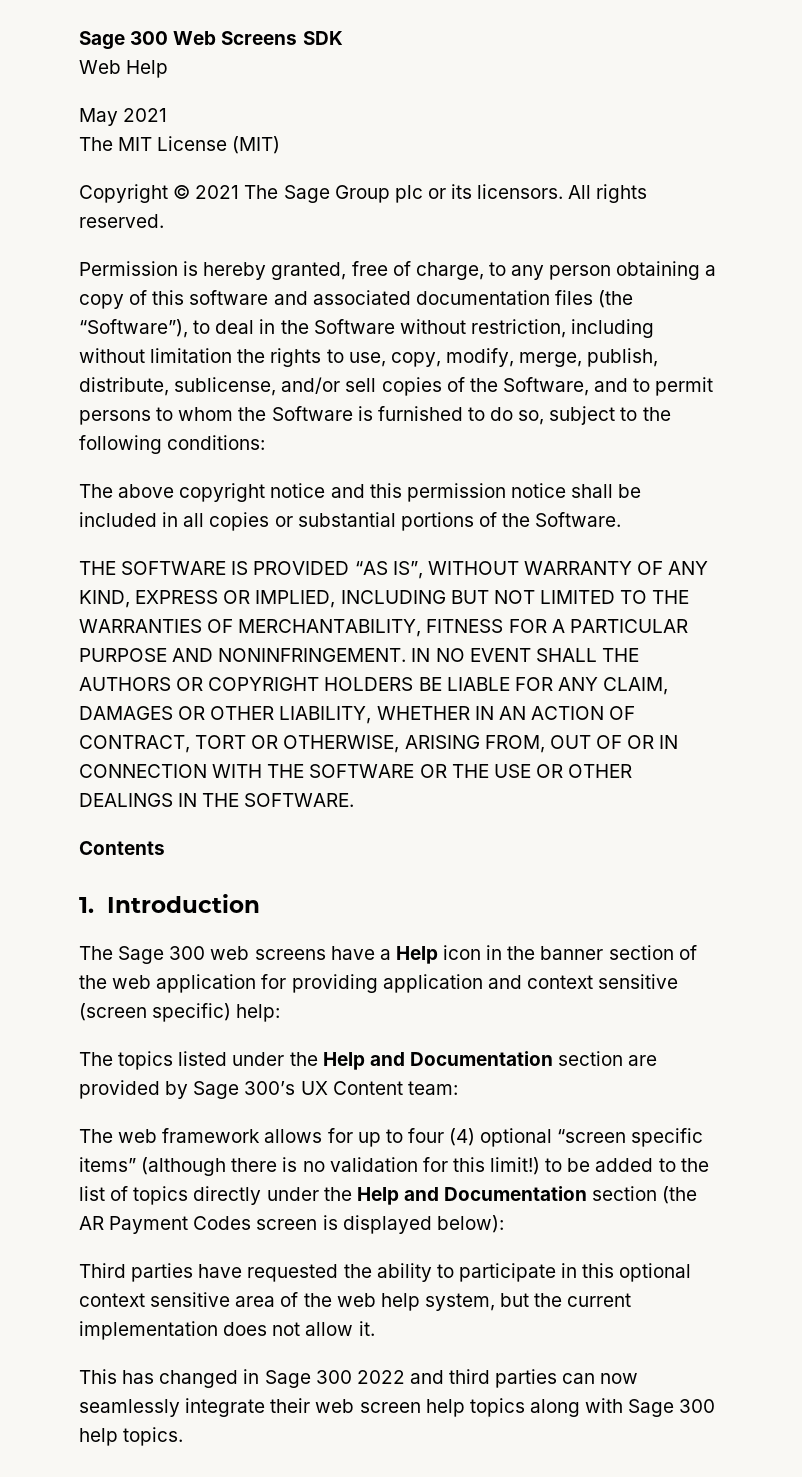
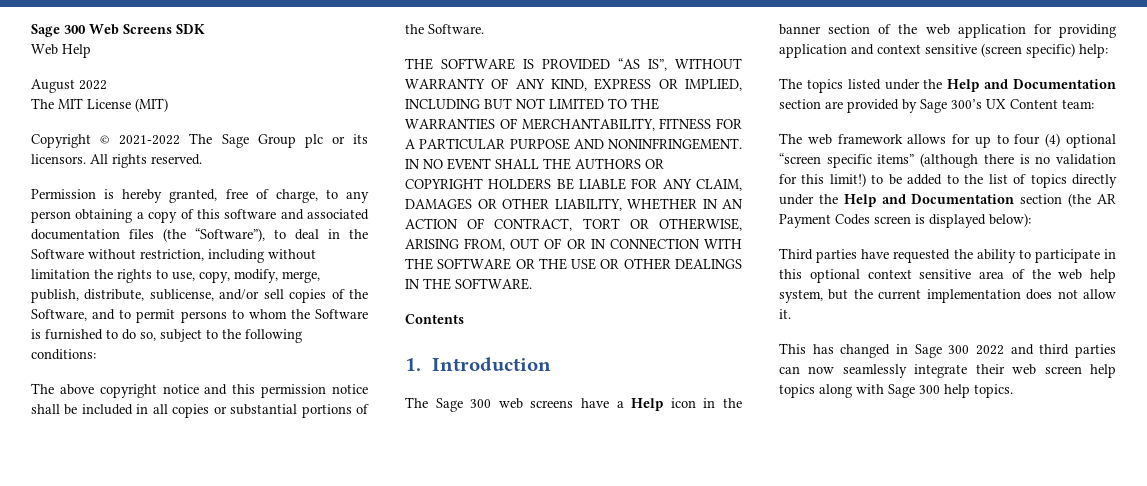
[79,108,168,126] May 2021 -> [31,79,107,93] August 2022
[195,185,240,199] 2021 -> [119,135,181,145] 2021-2022

